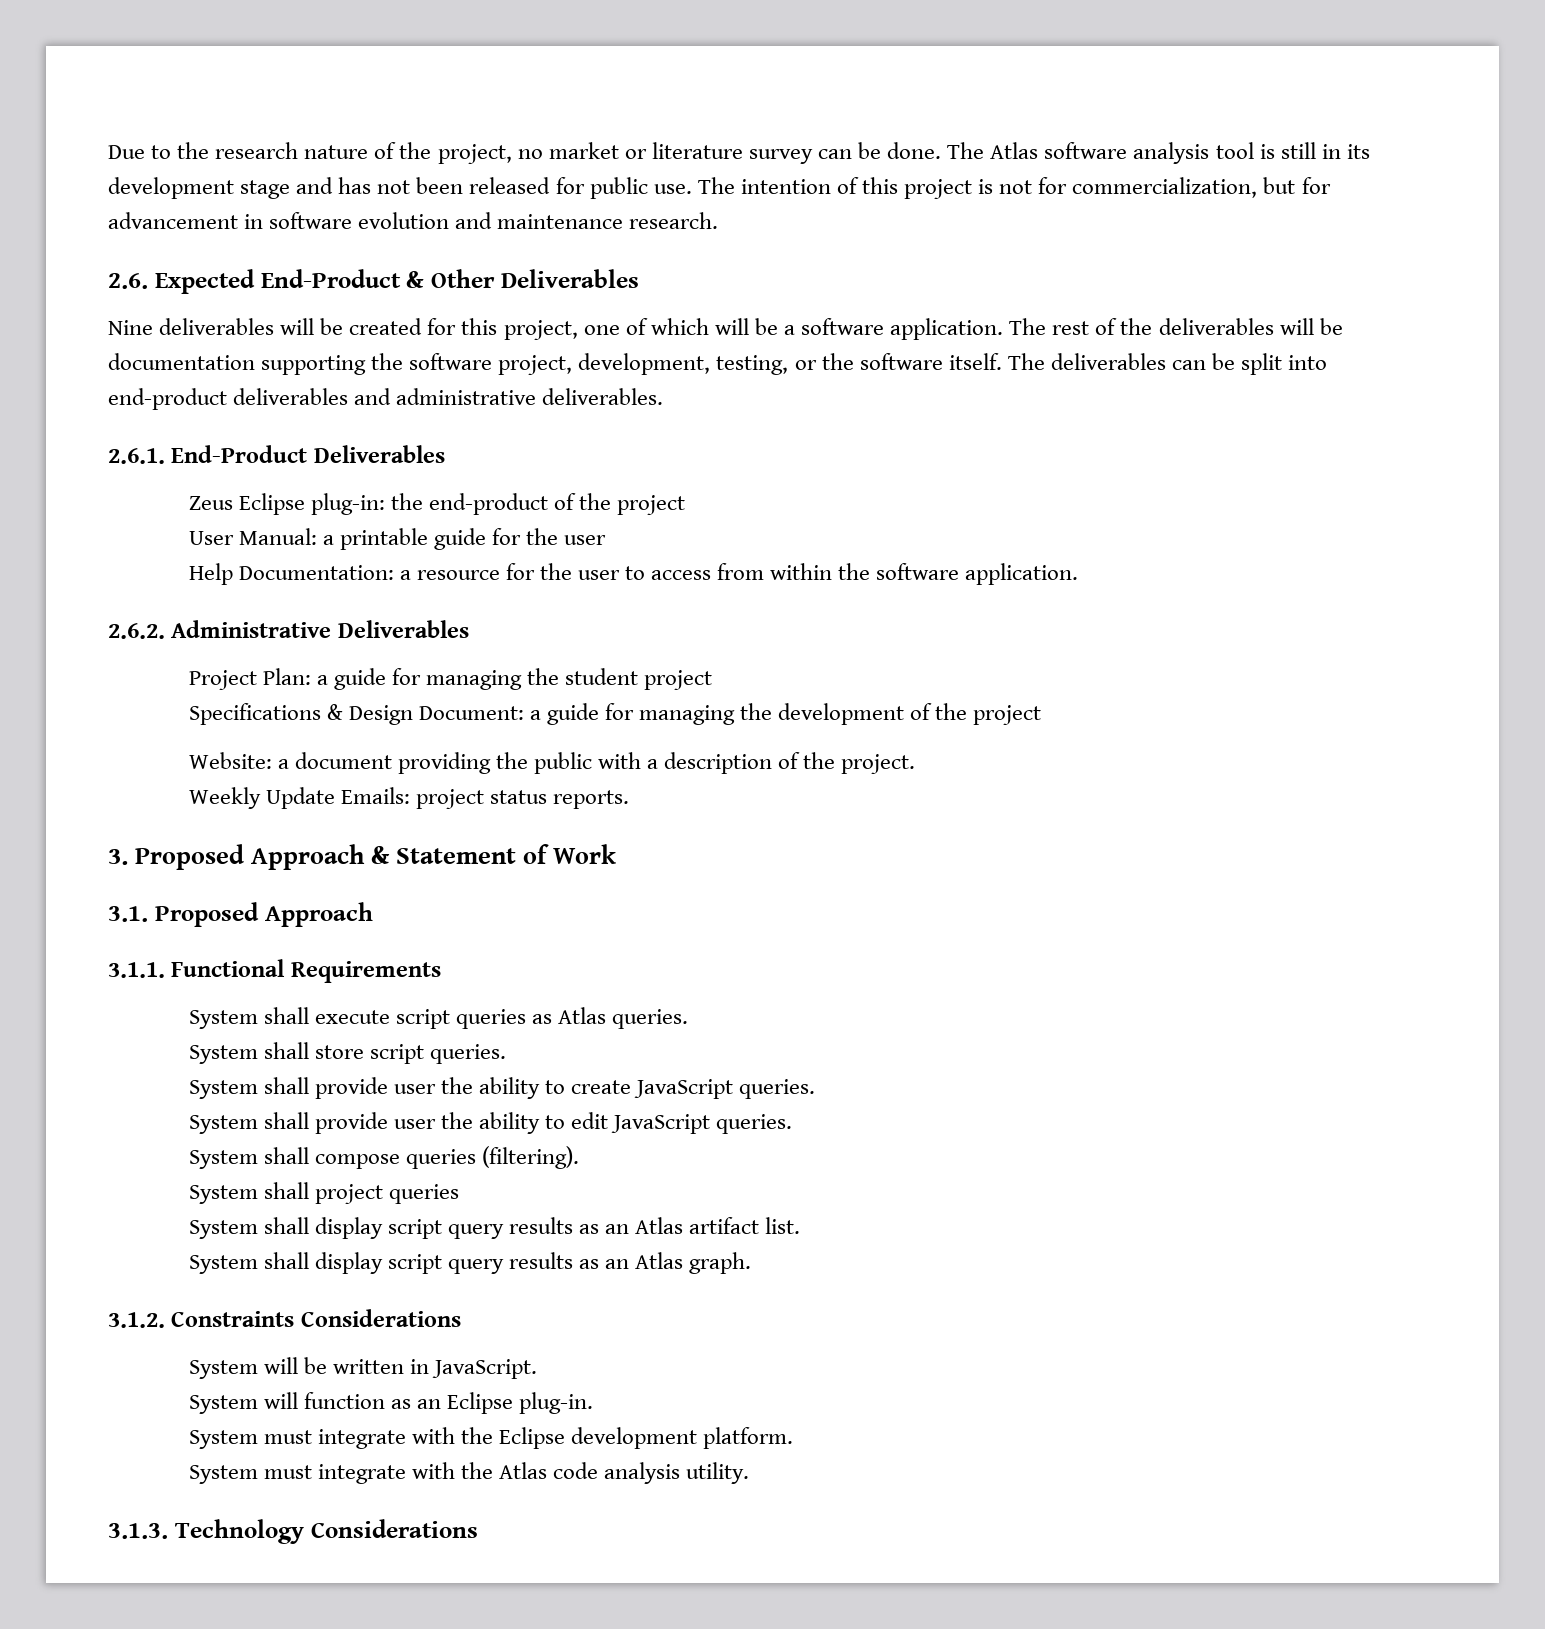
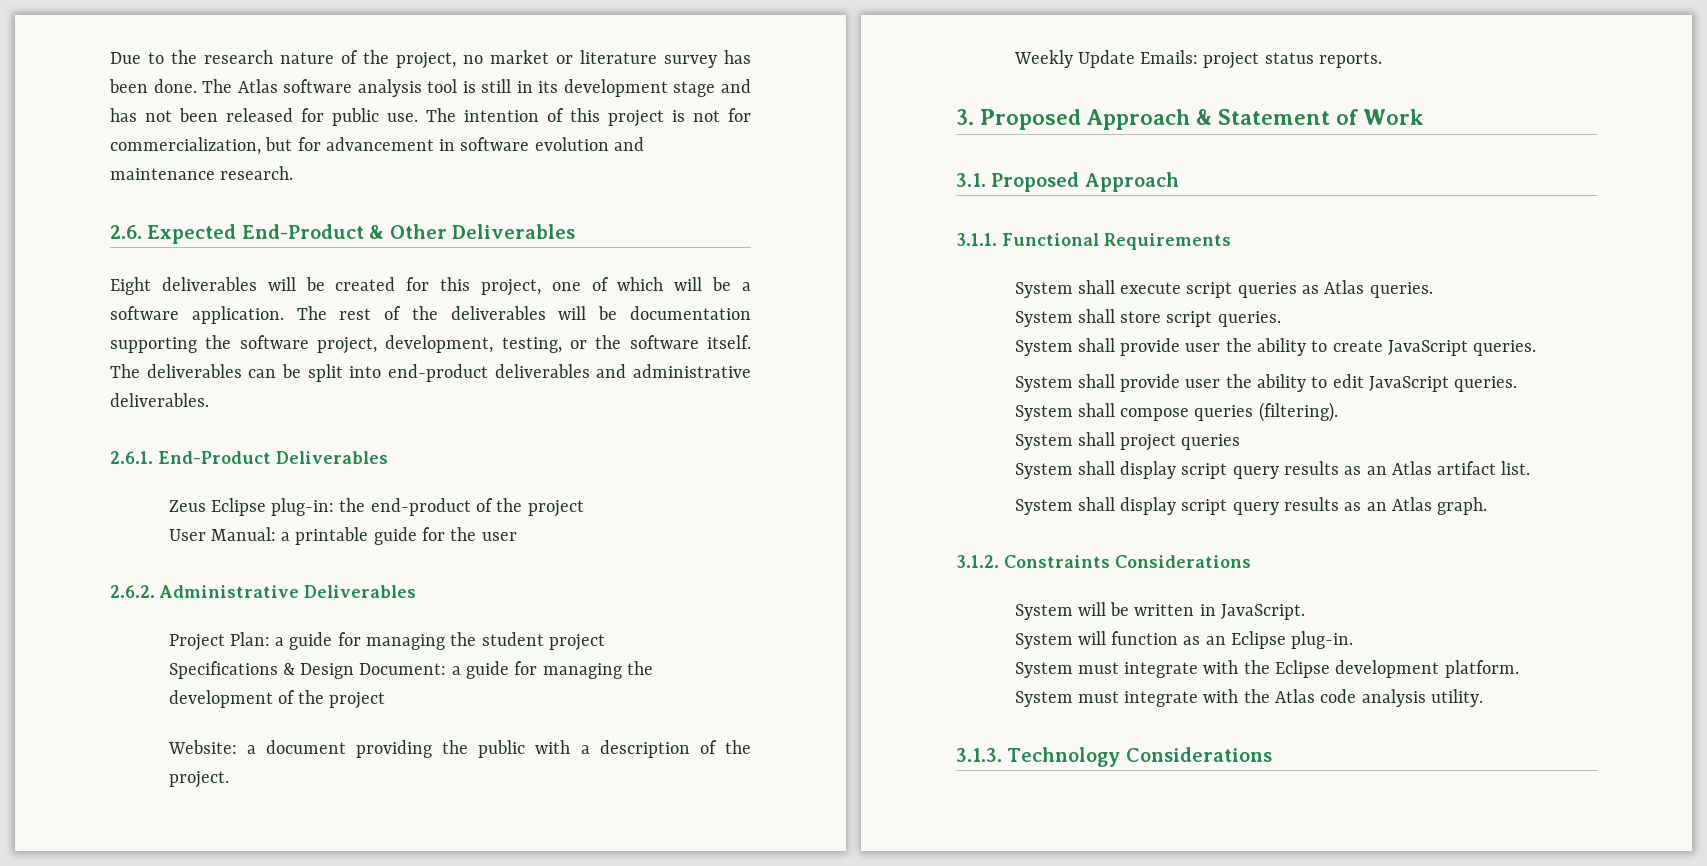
[817,142,882,159] can be -> [724,50,751,64] [109,79,148,93] has been
[108,320,153,335] Nine -> [110,277,151,295] Eight
[188,563,1079,585] // Help Documentation: a resource for the user to access from within the software application. -> (517, 536) none

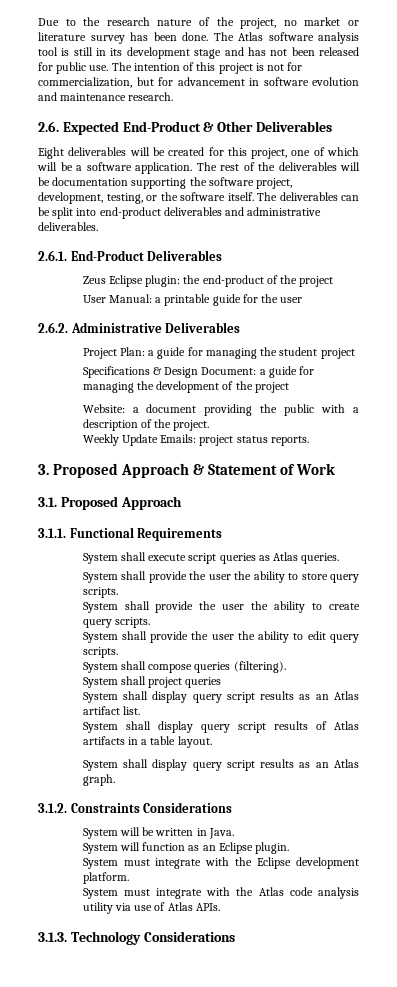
[271,498,335,516] plug-in: -> [145,275,181,287] plugin:
[1120,311,1281,327] [1014,338,1181,356] store script queries. // System shall provide -> [148,571,359,583] [82,587,118,598] [82,601,217,613] provide the user the ability to store query scripts. // System shall provide the
[1387,340,1537,356] [1014,374,1181,392] JavaScript queries. // System shall provide -> [82,617,150,628] [82,631,209,643] query scripts. // System shall provide the
[1368,376,1518,392] JavaScript queries. -> [329,634,359,643] [82,647,118,658] query scripts.
[1181,463,1279,479] script query -> [192,692,255,703] query script
[1181,499,1279,515] script query -> [200,721,359,733] [82,736,212,748] [82,759,255,771] query script results of Atlas artifacts in a table layout. // System shall display query script
[1221,604,1306,620] JavaScript. -> [208,828,234,839] Java.
[1291,631,1354,649] plug-in. -> [255,842,290,854] plugin.
[1430,689,1483,707] utility. -> [82,902,220,914] utility via use of Atlas APIs.

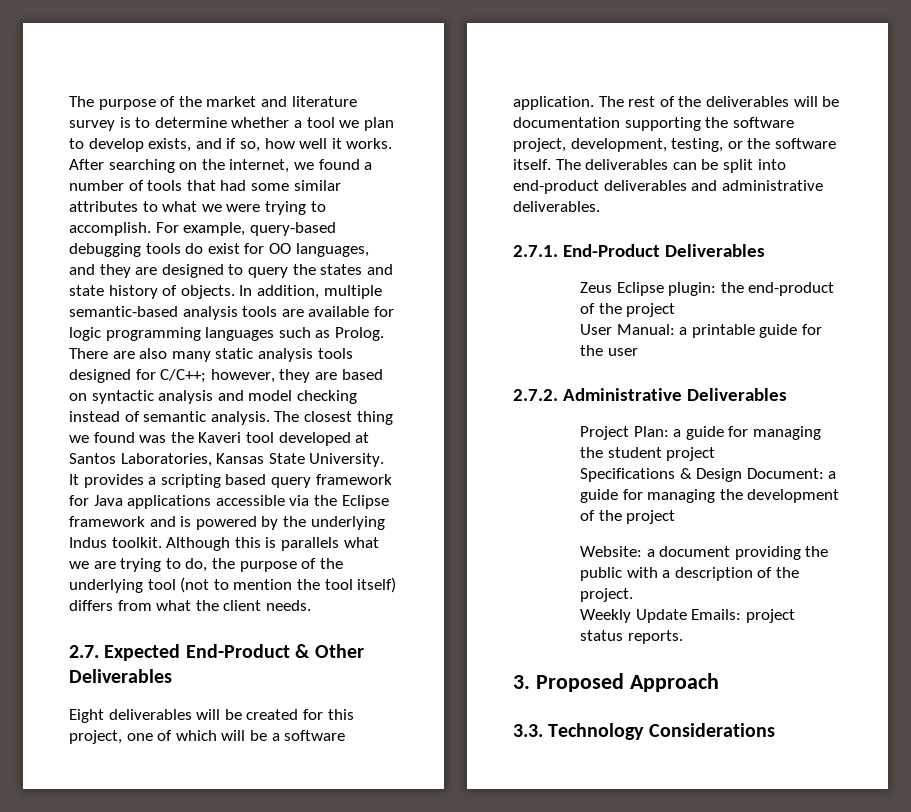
[38,17,359,29] [38,32,359,44] [38,47,360,59] [38,62,303,74] [38,77,359,88] [38,92,174,101] [38,121,59,132] Due to the research nature of the project, no market or literature survey has been done. The Atlas software analysis tool is still in its development stage and has not been released for public use. The intention of this project is not for commercialization, but for advancement in software evolution and maintenance research. // 2.6. -> [69,96,357,110] [69,117,394,131] [69,138,393,152] [69,159,373,173] [69,180,341,191] [69,201,326,215] [69,222,336,236] [69,243,369,257] [69,264,393,278] [69,285,382,299] [69,306,394,320] [69,327,384,341] [69,348,353,362] [69,369,383,383] [69,390,357,404] [69,411,393,425] [69,432,370,446] [69,453,385,467] [69,474,392,488] [69,495,389,509] [69,516,385,530] [69,537,379,551] [69,558,343,572] [69,577,397,593] [69,600,311,611] [69,645,99,658] The purpose of the market and literature survey is to determine whether a tool we plan to develop exists, and if so, how well it works. After searching on the internet, we found a number of tools that had some similar attributes to what we were trying to accomplish. For example, query-based debugging tools do exist for OO languages, and they are designed to query the states and state history of objects. In addition, multiple semantic-based analysis tools are available for logic programming languages such as Prolog. There are also many static analysis tools designed for C/C++; however, they are based on syntactic analysis and model checking instead of semantic analysis. The closest thing we found was the Kaveri tool developed at Santos Laboratories, Kansas State University. It provides a scripting based query framework for Java applications accessible via the Eclipse framework and is powered by the underlying Indus toolkit. Although this is parallels what we are trying to do, the purpose of the underlying tool (not to mention the tool itself) differs from what the client needs. // 2.7.
[38,250,67,261] 2.6.1. -> [513,245,558,257] 2.7.1.
[38,322,68,333] 2.6.2. -> [513,389,558,401] 2.7.2.
[193,463,336,475] [38,496,182,510] [38,527,223,541] [82,552,340,564] [82,571,359,583] [82,587,118,598] [82,601,360,613] [82,617,150,628] [82,631,359,643] [82,647,118,658] [82,661,286,673] [82,676,222,688] [82,691,359,703] [82,706,140,715] [82,721,359,733] [82,736,212,748] [82,759,359,771] [82,774,115,786] [38,802,233,813] [82,827,234,839] [82,842,290,854] [82,857,359,869] [82,872,129,884] [82,887,359,899] [82,902,220,914] [38,932,67,942] & Statement of Work // 3.1. Proposed Approach // 3.1.1. Functional Requirements // System shall execute script queries as Atlas queries. // System shall provide the user the ability to store query scripts. // System shall provide the user the ability to create query scripts. // System shall provide the user the ability to edit query scripts. // System shall compose queries (filtering). // System shall project queries // System shall display query script results as an Atlas artifact list. // System shall display query script results of Atlas artifacts in a table layout. // System shall display query script results as an Atlas graph. // 3.1.2. Constraints Considerations // System will be written in Java. // System will function as an Eclipse plugin. // System must integrate with the Eclipse development platform. // System must integrate with the Atlas code analysis utility via use of Atlas APIs. // 3.1.3. -> [513,724,543,737] // 3.3.

